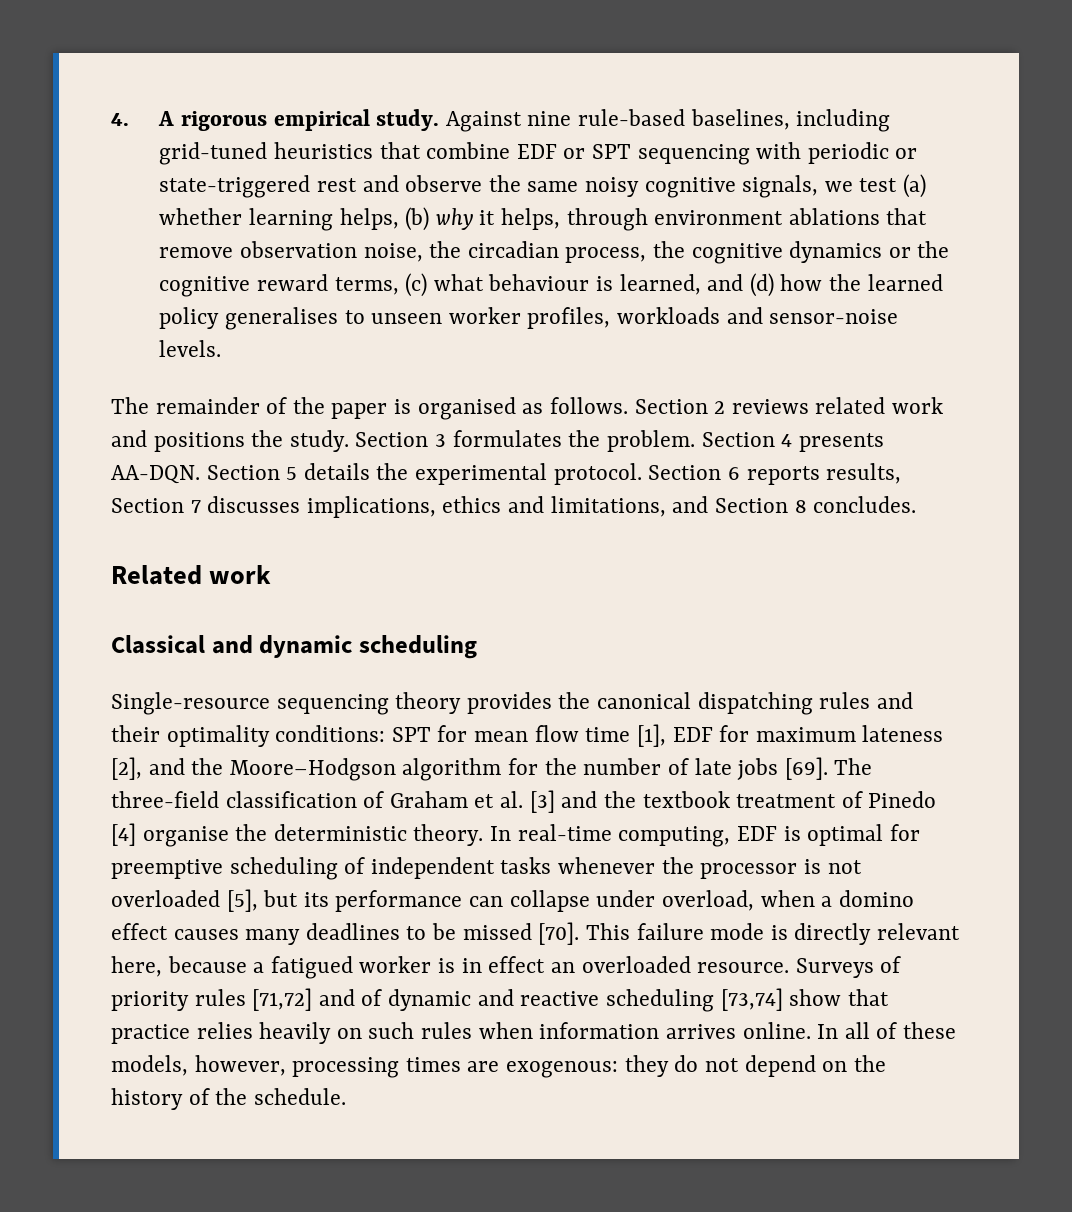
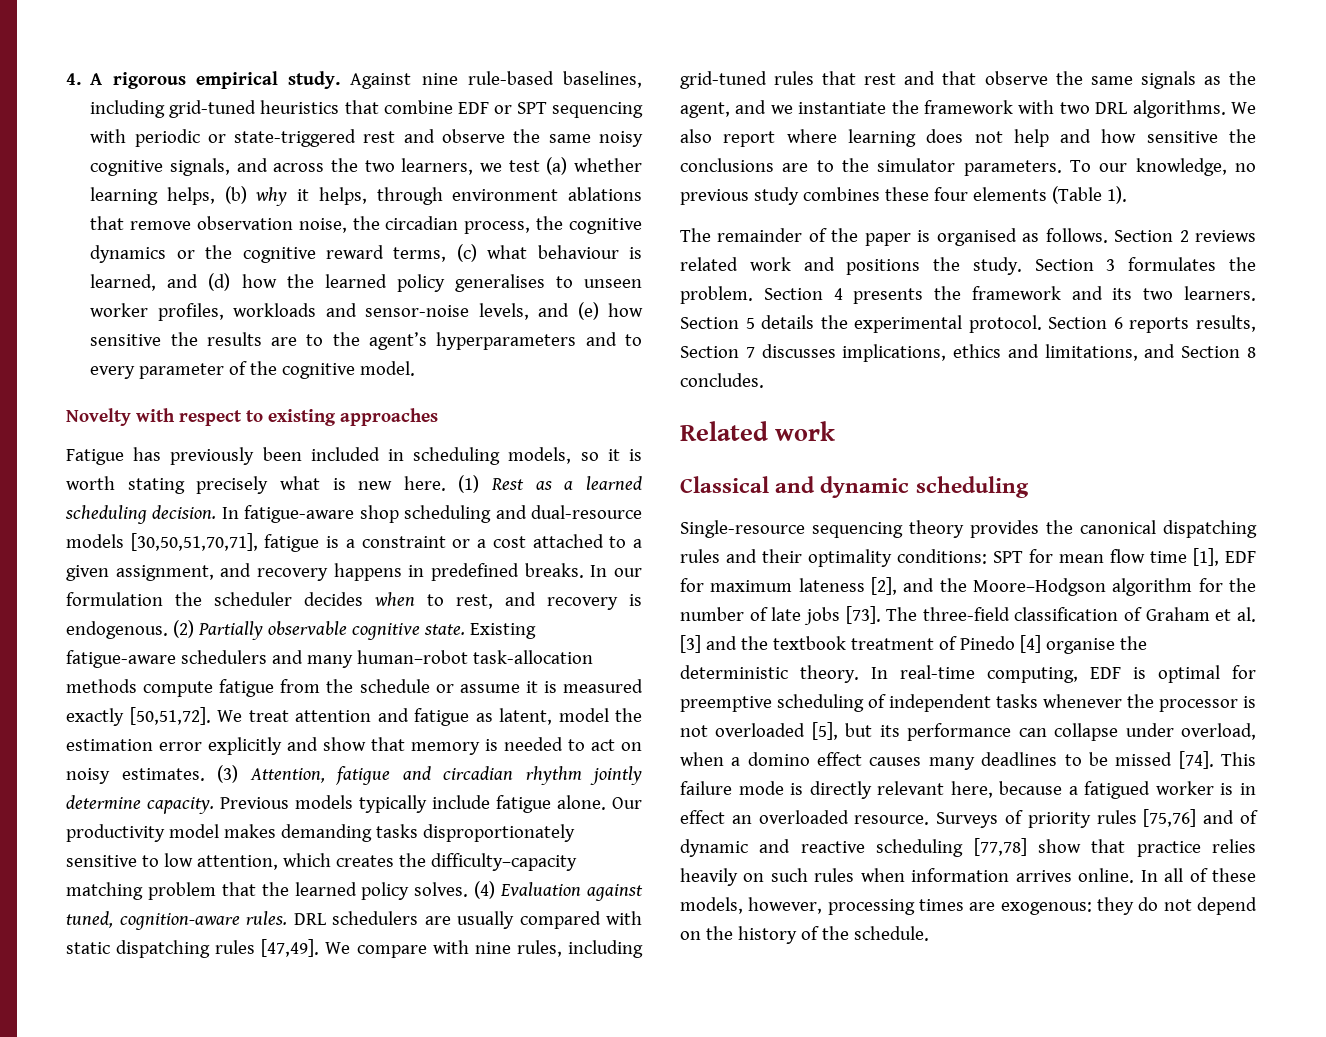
(819, 186) none -> [236,158,474,175] and across the two learners,
[159,340,222,357] levels. -> [478,302,643,320] [90,332,642,350] [90,361,416,379] [66,408,438,426] [66,447,642,465] [66,475,642,494] [65,505,642,524] [66,533,643,552] [66,563,642,581] [66,592,642,610] [66,620,536,640] [66,650,593,668] [66,679,644,697] [66,707,642,726] [66,737,642,755] [66,765,642,785] [66,795,642,814] [66,824,575,842] [66,853,577,871] [66,881,643,901] [66,911,642,930] [66,939,643,958] [680,71,1257,89] [680,100,1256,118] [680,129,1256,147] [680,158,1256,176] [680,186,1127,205] levels, and (e) how sensitive the results are to the agent’s hyperparameters and to every parameter of the cognitive model. // Novelty with respect to existing approaches // Fatigue has previously been included in scheduling models, so it is worth stating precisely what is new here. (1) Rest as a learned scheduling decision. In fatigue-aware shop scheduling and dual-resource models [30,50,51,70,71], fatigue is a constraint or a cost attached to a given assignment, and recovery happens in predefined breaks. In our formulation the scheduler decides when to rest, and recovery is endogenous. (2) Partially observable cognitive state. Existing fatigue-aware schedulers and many human–robot task-allocation methods compute fatigue from the schedule or assume it is measured exactly [50,51,72]. We treat attention and fatigue as latent, model the estimation error explicitly and show that memory is needed to act on noisy estimates. (3) Attention, fatigue and circadian rhythm jointly determine capacity. Previous models typically include fatigue alone. Our productivity model makes demanding tasks disproportionately sensitive to low attention, which creates the difficulty–capacity matching problem that the learned policy solves. (4) Evaluation against tuned, cognition-aware rules. DRL schedulers are usually compared with static dispatching rules [47,49]. We compare with nine rules, including grid-tuned rules that rest and that observe the same signals as the agent, and we instantiate the framework with two DRL algorithms. We also report where learning does not help and how sensitive the conclusions are to the simulator parameters. To our knowledge, no previous study combines these four elements (Table 1).
[111,465,200,484] AA-DQN. -> [934,286,1256,301] the framework and its two learners.
[784,757,828,780] [69]. -> [845,606,881,624] [73].
[538,922,580,945] [70]. -> [1178,751,1214,769] [74].
[252,988,313,1011] [71,72] -> [1143,809,1197,827] [75,76]
[720,988,783,1011] [73,74] -> [973,838,1027,856] [77,78]

